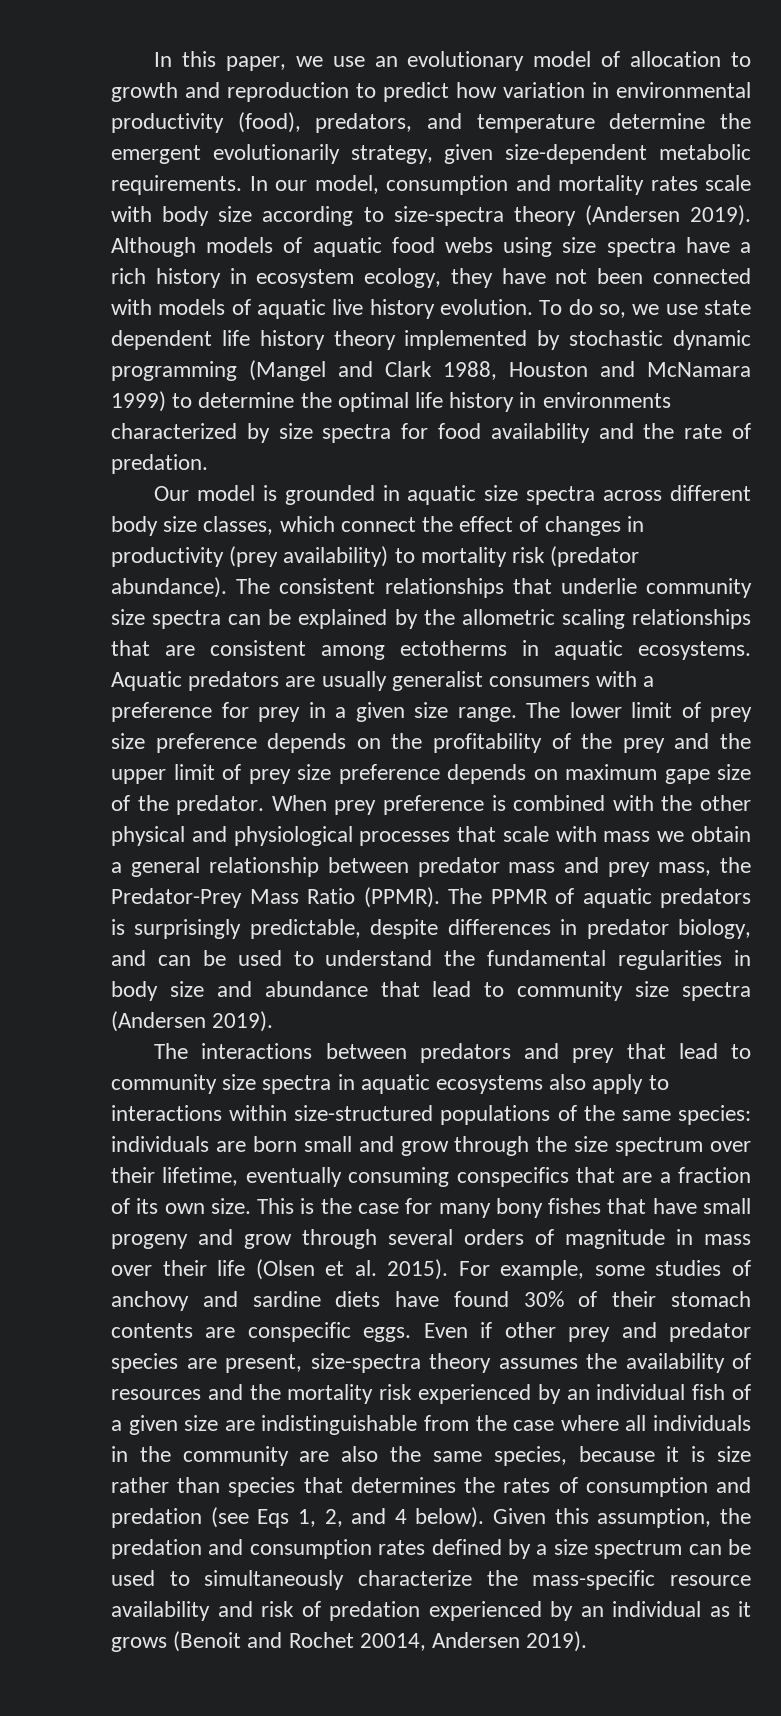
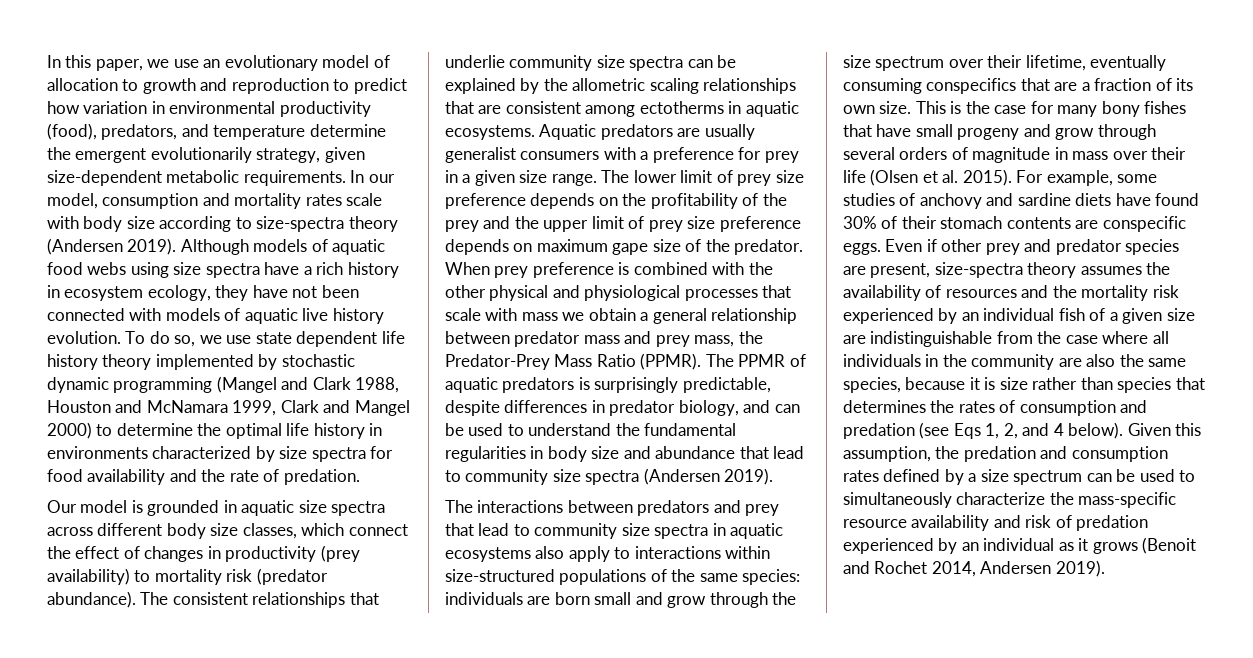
[111,391,166,412] 1999) -> [232,400,410,416] [47,422,92,439] 1999, Clark and Mangel 2000)
[359,1633,426,1651] 20014, -> [931,561,976,577] 2014,

